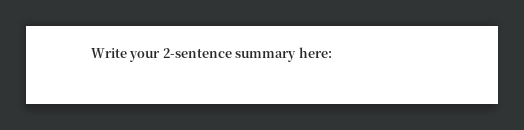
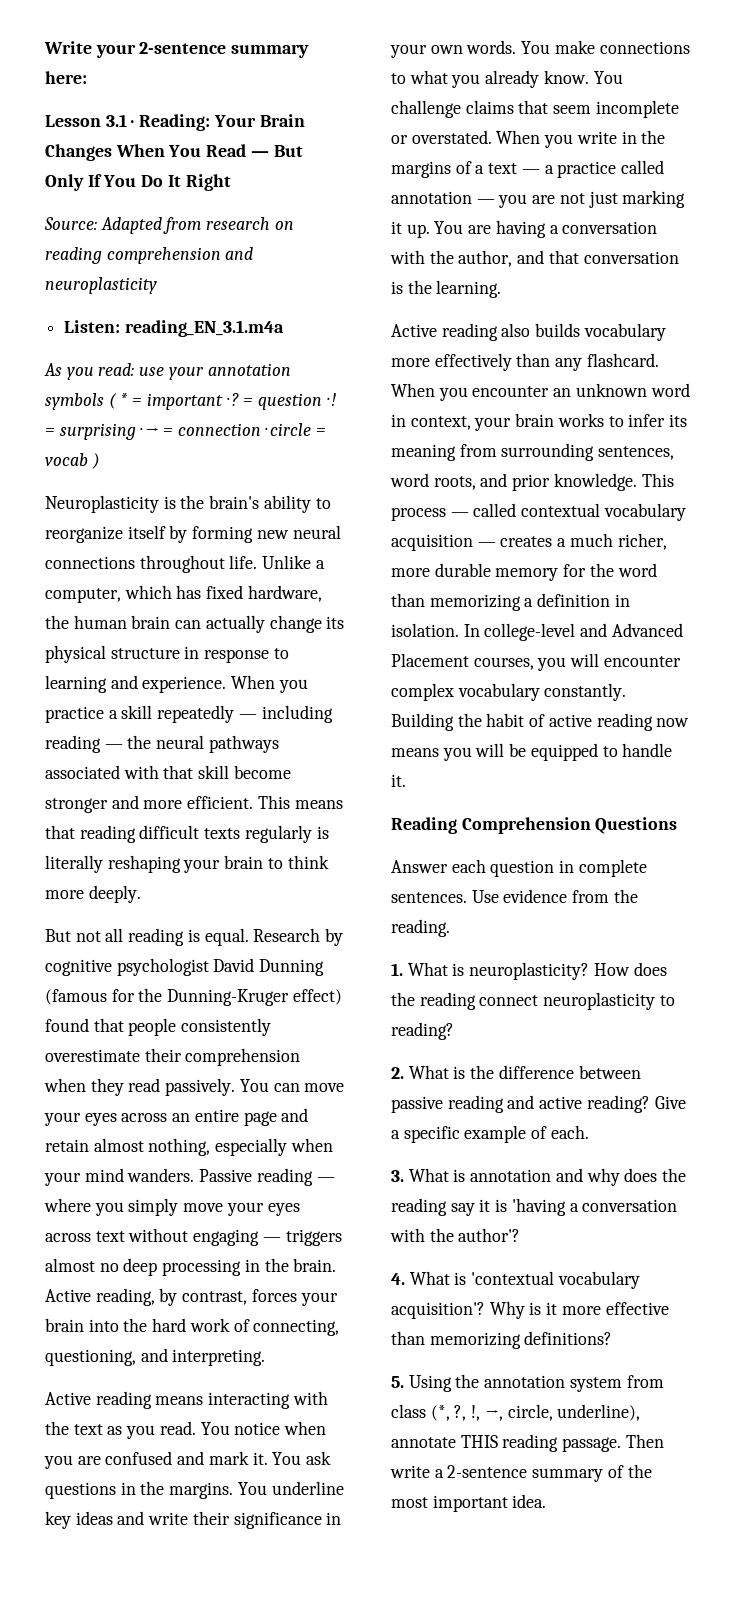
(332, 52) none -> [45,114,305,131] [45,144,303,161] [45,174,231,191] [44,217,294,234] [45,247,254,264] [45,277,157,294] [64,320,284,337] [44,363,291,380] [45,393,337,410] [45,423,326,440] [45,453,100,469] [45,495,331,513] [45,525,341,543] [45,555,325,573] [45,585,322,603] [45,615,345,633] [45,645,289,663] [45,675,308,693] [45,705,333,723] [45,735,279,753] [45,765,291,779] [45,795,343,813] [45,825,329,843] [45,855,329,873] [45,885,141,903] [45,928,344,946] [45,958,325,976] [45,988,342,1006] [45,1018,272,1036] [45,1048,301,1066] [44,1078,345,1096] [44,1108,309,1126] [45,1138,333,1156] [44,1168,335,1186] [44,1198,300,1216] [45,1228,342,1246] [45,1258,337,1276] [45,1288,338,1306] [45,1318,340,1336] [45,1348,266,1366] [45,1391,328,1409] [45,1421,327,1439] [44,1451,332,1469] [45,1481,344,1499] [45,1511,342,1529] [390,40,690,58] [391,70,623,88] [391,100,679,118] [391,130,666,148] [391,160,665,178] [391,190,686,208] [391,220,658,238] [390,250,679,267] [391,280,502,298] [391,323,666,341] [391,353,659,371] [391,383,690,401] [391,413,688,431] [391,443,675,461] [390,473,674,491] [391,503,686,521] [391,533,667,551] [391,563,657,581] [391,593,630,611] [391,623,683,641] [391,653,681,671] [391,683,627,701] [391,713,690,731] [391,743,673,761] [391,774,406,787] [391,817,678,834] [391,859,647,877] [391,889,638,903] [391,919,450,937] [391,962,667,980] [391,992,675,1010] [391,1022,454,1040] [391,1065,641,1079] [391,1095,686,1113] [391,1125,589,1143] [391,1168,687,1186] [391,1198,678,1216] [390,1228,521,1242] [391,1271,640,1289] [391,1301,669,1319] [391,1331,613,1349] [391,1374,664,1392] [391,1404,641,1421] [391,1434,664,1452] [390,1464,652,1482] [391,1494,547,1512] // Lesson 3.1 · Reading: Your Brain Changes When You Read — But Only If You Do It Right // Source: Adapted from research on reading comprehension and neuroplasticity // Listen: reading_EN_3.1.m4a // As you read: use your annotation symbols ( * = important · ? = question · ! = surprising · → = connection · circle = vocab ) // Neuroplasticity is the brain's ability to reorganize itself by forming new neural connections throughout life. Unlike a computer, which has fixed hardware, the human brain can actually change its physical structure in response to learning and experience. When you practice a skill repeatedly — including reading — the neural pathways associated with that skill become stronger and more efficient. This means that reading difficult texts regularly is literally reshaping your brain to think more deeply. // But not all reading is equal. Research by cognitive psychologist David Dunning (famous for the Dunning-Kruger effect) found that people consistently overestimate their comprehension when they read passively. You can move your eyes across an entire page and retain almost nothing, especially when your mind wanders. Passive reading — where you simply move your eyes across text without engaging — triggers almost no deep processing in the brain. Active reading, by contrast, forces your brain into the hard work of connecting, questioning, and interpreting. // Active reading means interacting with the text as you read. You notice when you are confused and mark it. You ask questions in the margins. You underline key ideas and write their significance in your own words. You make connections to what you already know. You challenge claims that seem incomplete or overstated. When you write in the margins of a text — a practice called annotation — you are not just marking it up. You are having a conversation with the author, and that conversation is the learning. // Active reading also builds vocabulary more effectively than any flashcard. When you encounter an unknown word in context, your brain works to infer its meaning from surrounding sentences, word roots, and prior knowledge. This process — called contextual vocabulary acquisition — creates a much richer, more durable memory for the word than memorizing a definition in isolation. In college-level and Advanced Placement courses, you will encounter complex vocabulary constantly. Building the habit of active reading now means you will be equipped to handle it. // Reading Comprehension Questions // Answer each question in complete sentences. Use evidence from the reading. // 1. What is neuroplasticity? How does the reading connect neuroplasticity to reading? // 2. What is the difference between passive reading and active reading? Give a specific example of each. // 3. What is annotation and why does the reading say it is 'having a conversation with the author'? // 4. What is 'contextual vocabulary acquisition'? Why is it more effective than memorizing definitions? // 5. Using the annotation system from class (*, ?, !, →, circle, underline), annotate THIS reading passage. Then write a 2-sentence summary of the most important idea.

